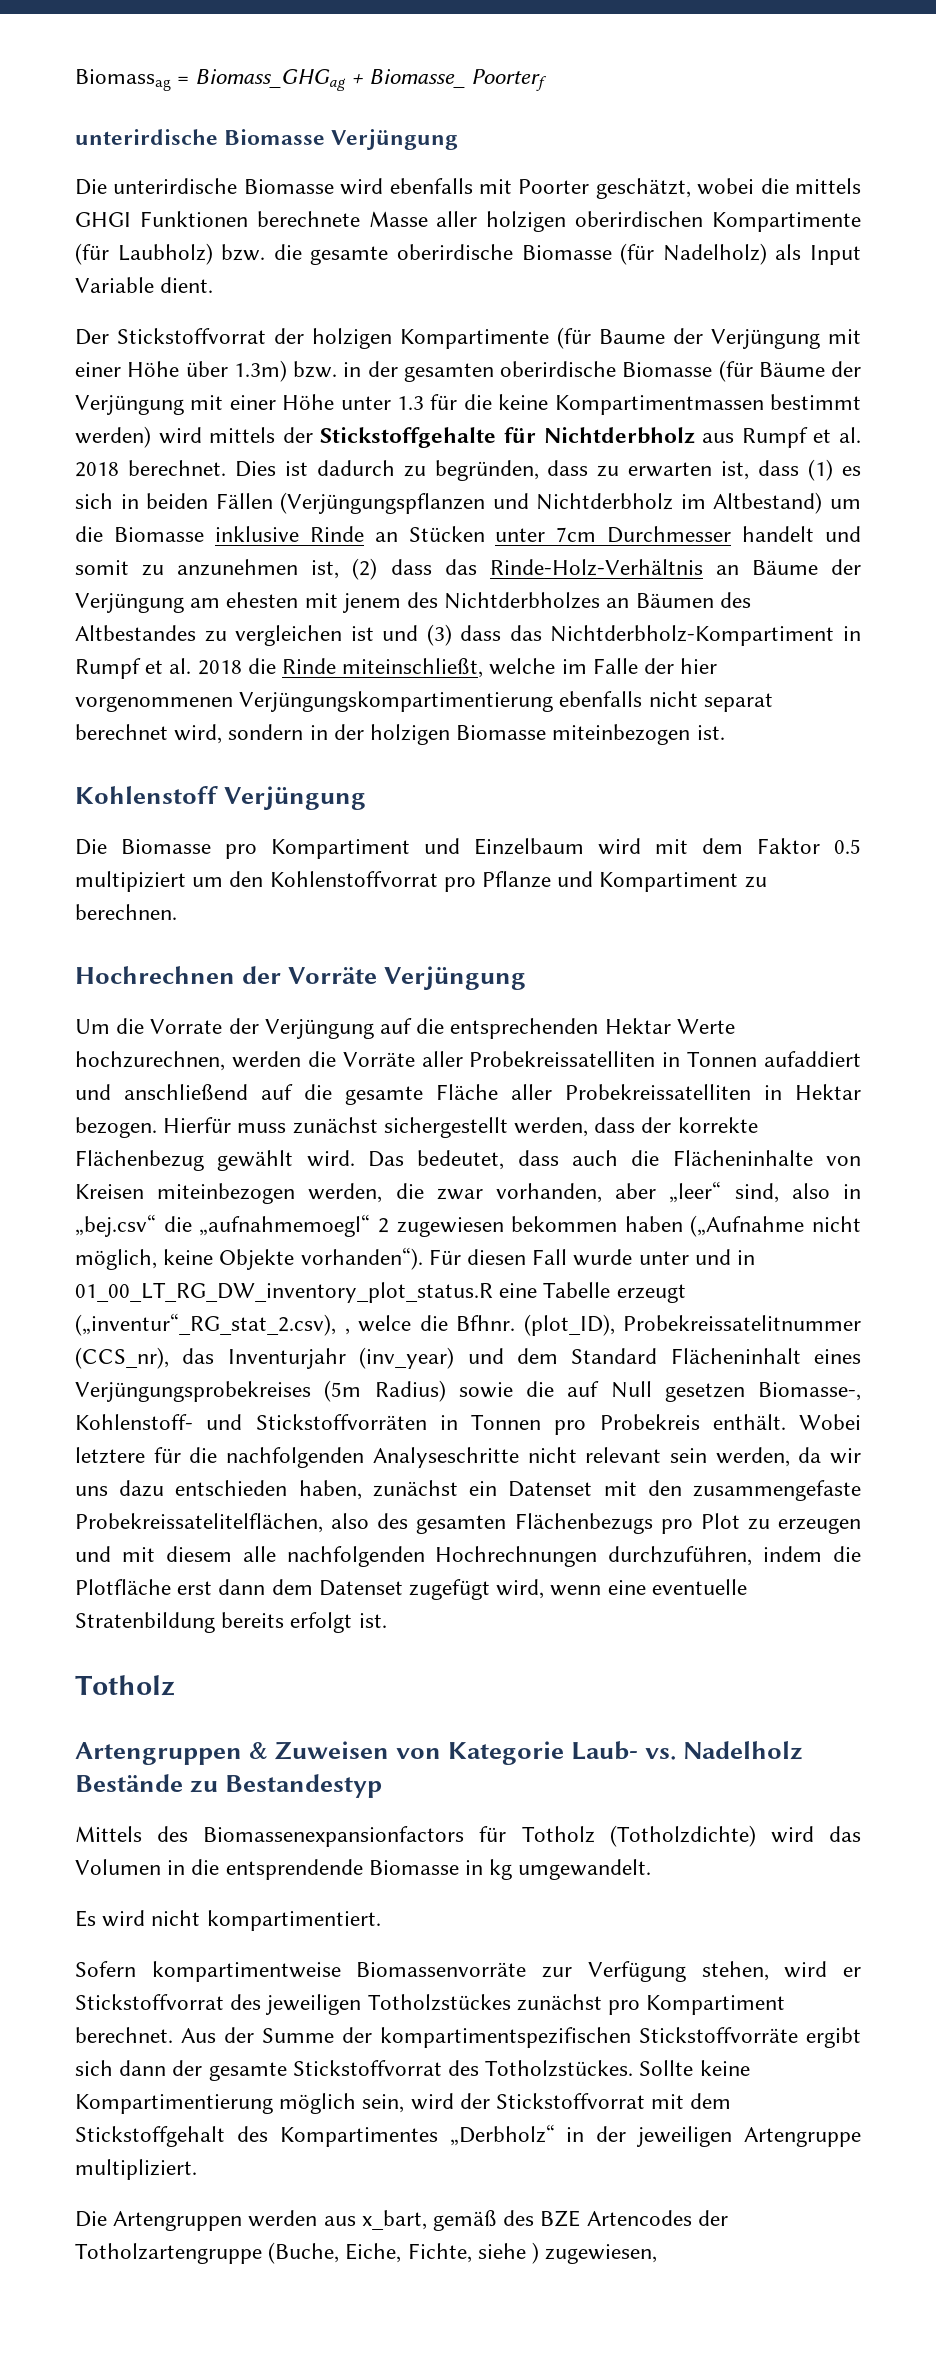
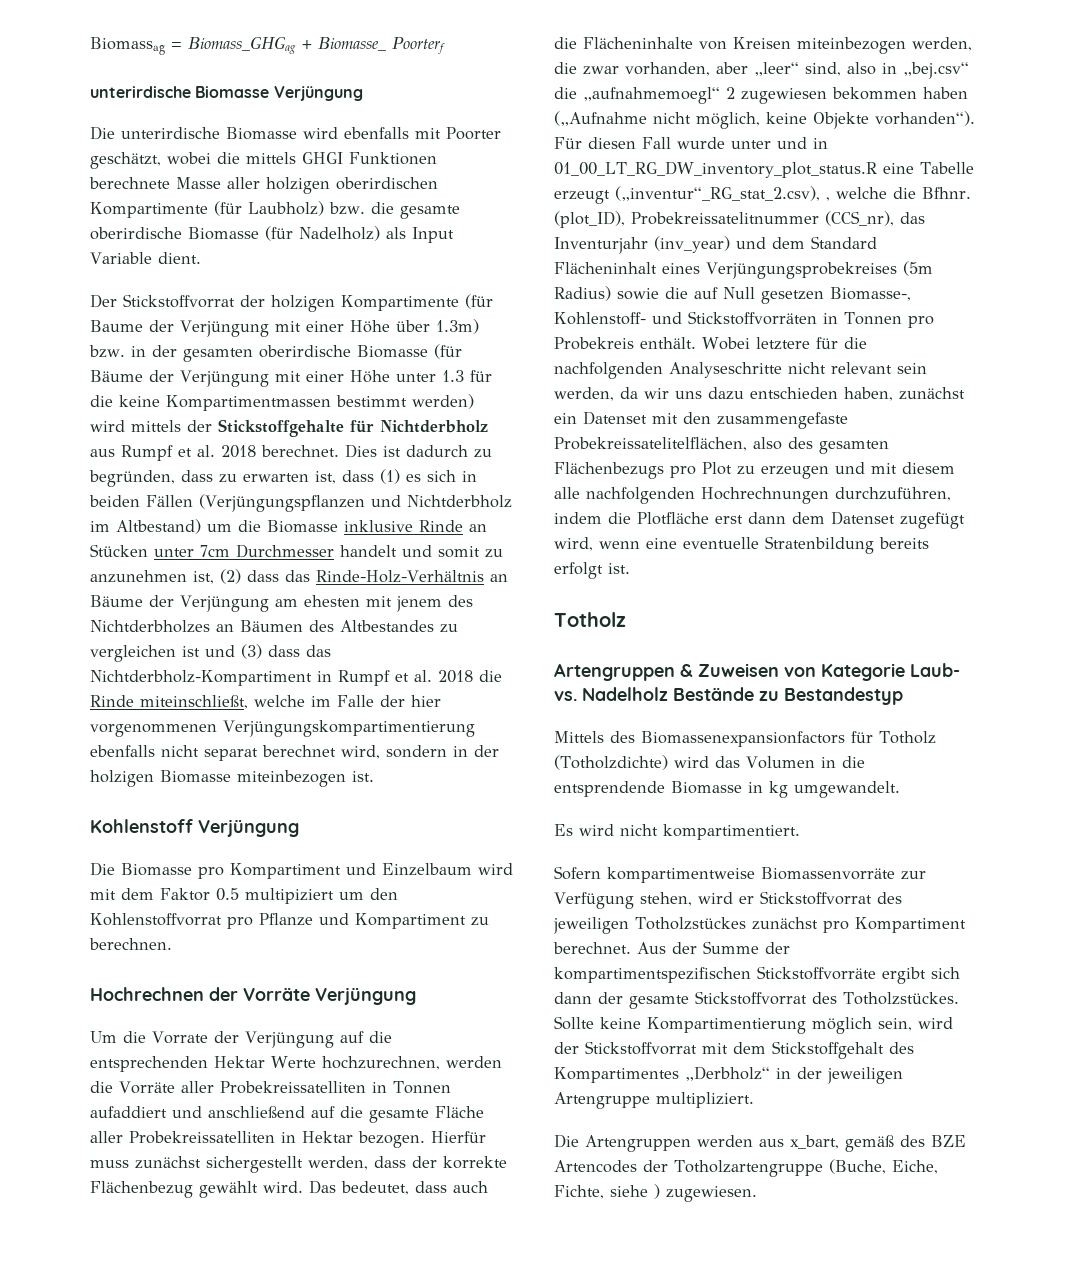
[358,1315,411,1332] welce -> [836,187,887,199] welche
[545,2244,658,2264] zugewiesen, -> [666,1186,757,1202] zugewiesen.

